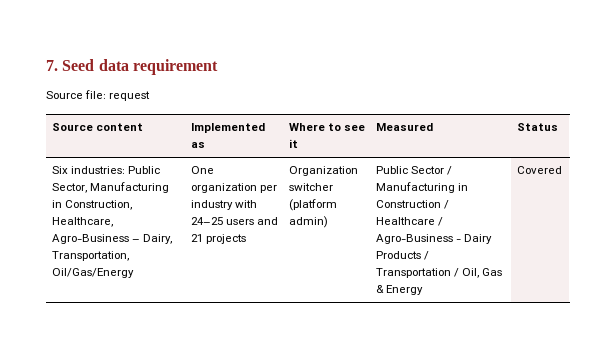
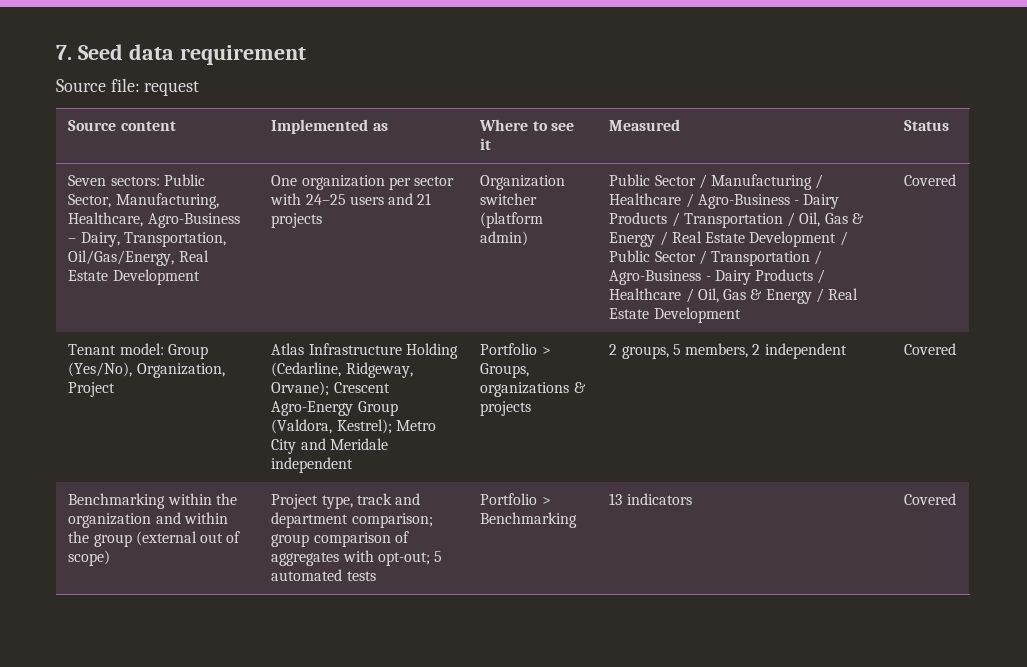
[51,166,161,174] [51,182,169,193] [51,200,132,210] Six industries: Public Sector, Manufacturing in Construction, -> [68,174,205,186] [68,193,219,209] Seven sectors: Public Sector, Manufacturing,
[51,268,134,278] Oil/Gas/Energy -> [68,250,209,266] [68,269,200,285] Oil/Gas/Energy, Real Estate Development
[190,200,233,210] industry -> [414,176,455,186] sector
[457,183,468,191] [375,200,441,208] in Construction -> (813, 182) none
(423, 290) none -> [659,231,848,247] [609,250,823,266] [609,269,826,285] [609,288,859,304] [609,307,741,323] [904,174,957,186] [68,343,208,359] [68,362,225,378] [68,382,116,397] [271,343,458,359] [271,362,413,378] [271,381,390,396] [271,401,398,416] [271,419,436,434] [271,438,388,454] [271,457,354,473] [480,343,551,355] [480,363,530,378] [480,382,586,397] [480,401,532,416] [609,343,847,359] [904,343,957,355] [68,493,237,509] [68,512,228,528] [68,531,241,547] [68,550,111,566] [271,493,421,509] [271,512,433,528] [271,531,409,547] [271,550,443,566] [271,569,376,581] [480,493,551,505] [480,512,578,528] [609,493,692,505] / Real Estate Development / Public Sector / Transportation / Agro-Business - Dairy Products / Healthcare / Oil, Gas & Energy / Real Estate Development | Covered // Tenant model: Group (Yes/No), Organization, Project | Atlas Infrastructure Holding (Cedarline, Ridgeway, Orvane); Crescent Agro-Energy Group (Valdora, Kestrel); Metro City and Meridale independent | Portfolio > Groups, organizations & projects | 2 groups, 5 members, 2 independent | Covered // Benchmarking within the organization and within the group (external out of scope) | Project type, track and department comparison; group comparison of aggregates with opt-out; 5 automated tests | Portfolio > Benchmarking | 13 indicators

